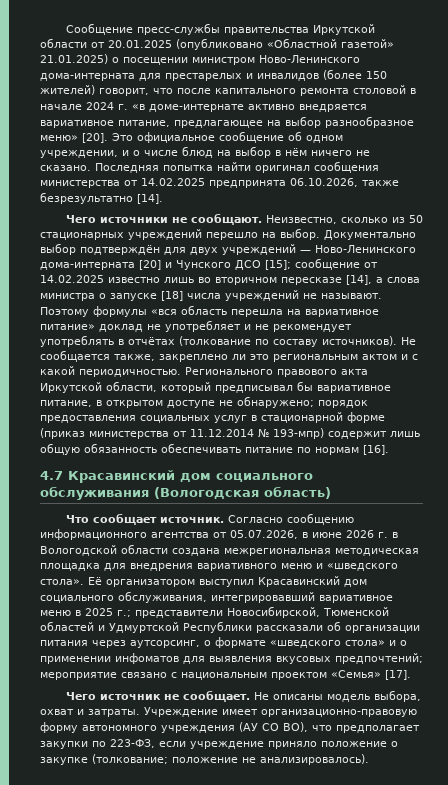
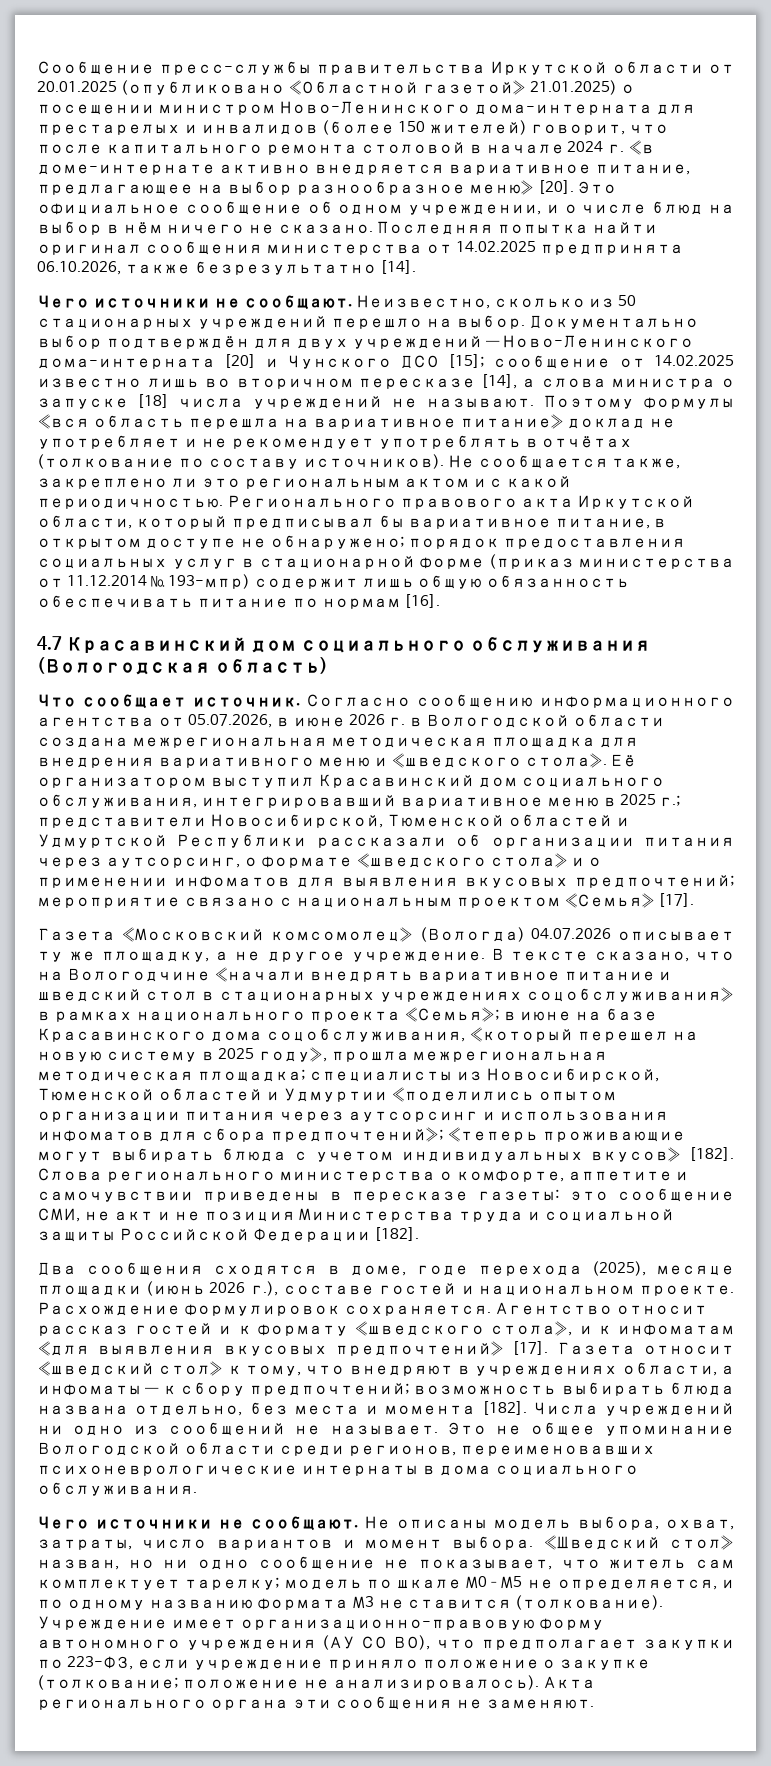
[65,690,421,702] [40,709,140,717] Чего источник не сообщает. Не описаны модель выбора, охват и затраты. -> [37,927,734,942] [37,948,735,962] [37,967,672,982] [37,987,734,1002] [37,1007,658,1022] [37,1027,698,1042] [37,1047,608,1062] [37,1068,659,1082] [37,1087,616,1102] [37,1111,668,1122] [37,1127,685,1142] [37,1147,734,1162] [37,1168,689,1182] [37,1188,734,1202] [37,1208,675,1222] [37,1227,419,1242] [37,1261,734,1276] [37,1281,734,1296] [37,1302,707,1316] [37,1321,734,1336] [37,1341,734,1356] [37,1361,734,1376] [37,1382,734,1396] [37,1401,734,1416] [37,1422,734,1436] [37,1442,655,1456] [37,1465,638,1476] [37,1482,197,1496] [37,1516,734,1531] [37,1535,734,1550] [37,1556,734,1570] [37,1576,734,1590] [37,1595,664,1610] Газета «Московский комсомолец» (Вологда) 04.07.2026 описывает ту же площадку, а не другое учреждение. В тексте сказано, что на Вологодчине «начали внедрять вариативное питание и шведский стол в стационарных учреждениях соцобслуживания» в рамках национального проекта «Семья»; в июне на базе Красавинского дома соцобслуживания, «который перешел на новую систему в 2025 году», прошла межрегиональная методическая площадка; специалисты из Новосибирской, Тюменской областей и Удмуртии «поделились опытом организации питания через аутсорсинг и использования инфоматов для сбора предпочтений»; «теперь проживающие могут выбирать блюда с учетом индивидуальных вкусов» [182]. Слова регионального министерства о комфорте, аппетите и самочувствии приведены в пересказе газеты: это сообщение СМИ, не акт и не позиция Министерства труда и социальной защиты Российской Федерации [182]. // Два сообщения сходятся в доме, годе перехода (2025), месяце площадки (июнь 2026 г.), составе гостей и национальном проекте. Расхождение формулировок сохраняется. Агентство относит рассказ гостей и к формату «шведского стола», и к инфоматам «для выявления вкусовых предпочтений» [17]. Газета относит «шведский стол» к тому, что внедряют в учреждениях области, а инфоматы — к сбору предпочтений; возможность выбирать блюда названа отдельно, без места и момента [182]. Числа учреждений ни одно из сообщений не называет. Это не общее упоминание Вологодской области среди регионов, переименовавших психоневрологические интернаты в дома социального обслуживания. // Чего источники не сообщают. Не описаны модель выбора, охват, затраты, число вариантов и момент выбора. «Шведский стол» назван, но ни одно сообщение не показывает, что житель сам комплектует тарелку; модель по шкале М0–М5 не определяется, и по одному названию формата М3 не ставится (толкование).
(369, 759) none -> [542,1676,595,1689] [37,1696,594,1710] Акта регионального органа эти сообщения не заменяют.

